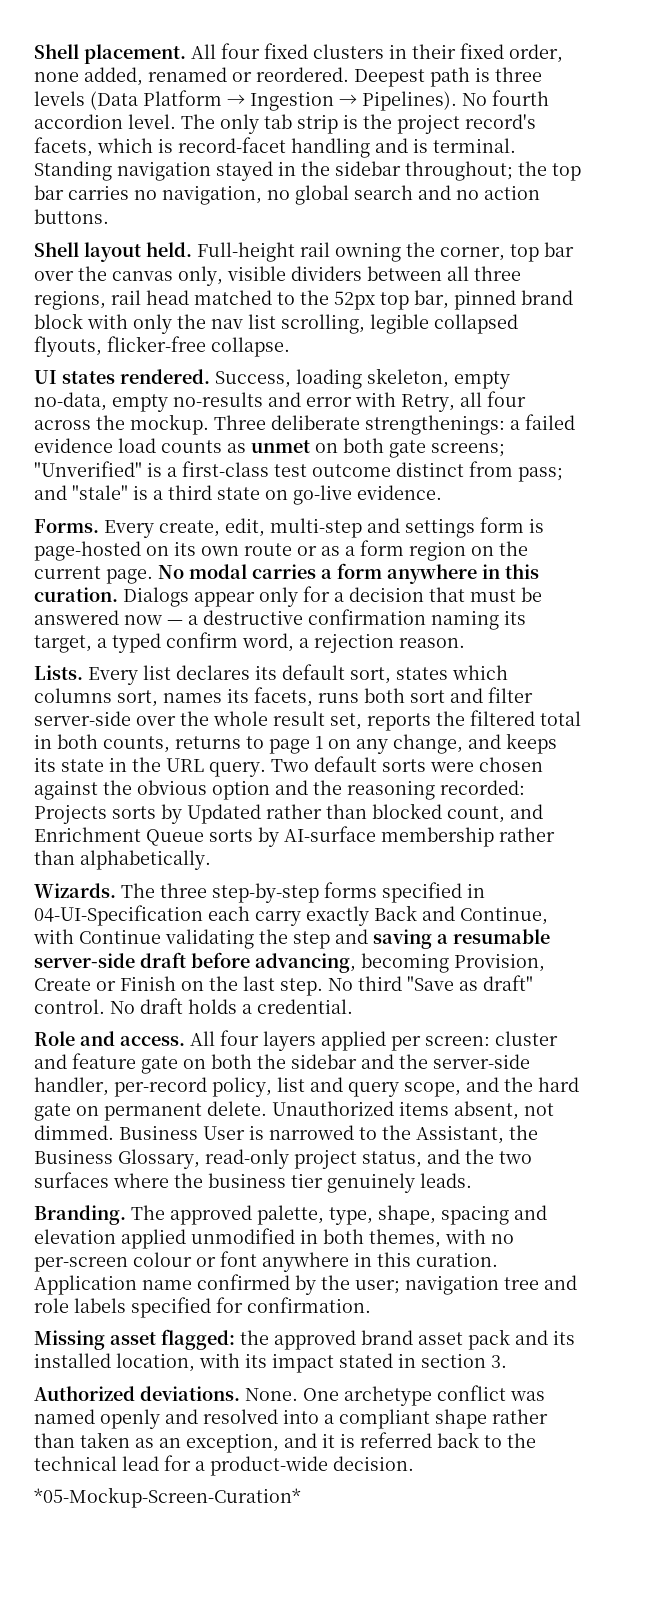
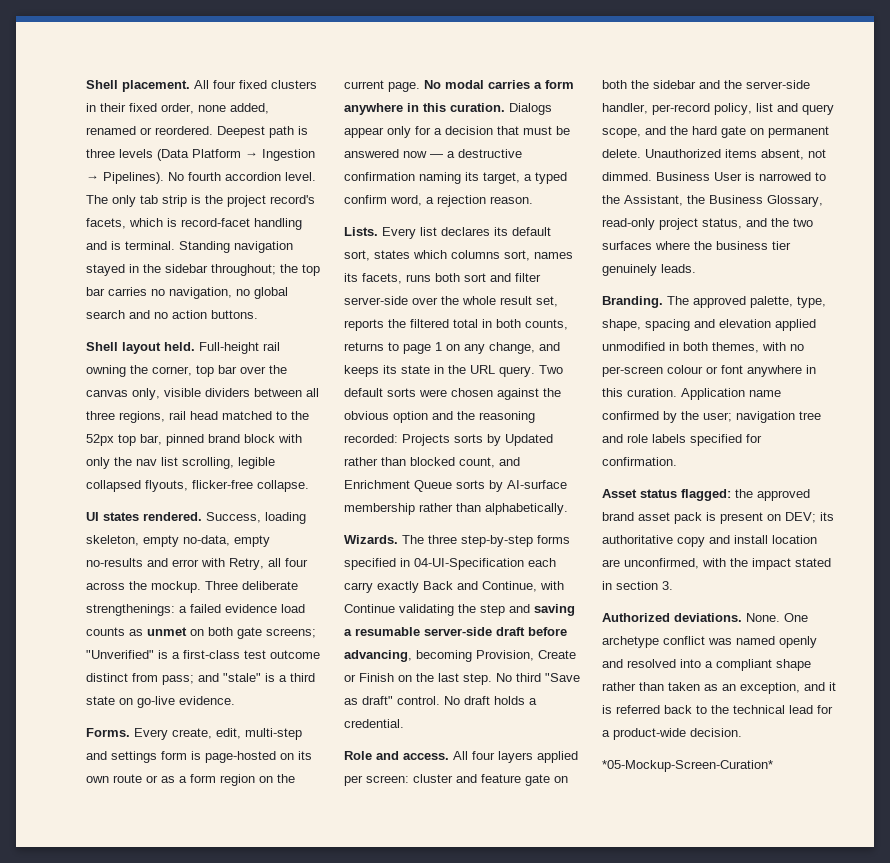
[34,1330,156,1350] Missing asset -> [602,489,677,498] Asset status
[515,1330,575,1345] [34,1353,267,1372] and its installed location, with its -> [706,512,834,524] [602,535,817,547] [602,558,748,569] is present on DEV; its authoritative copy and install location are unconfirmed, with the

